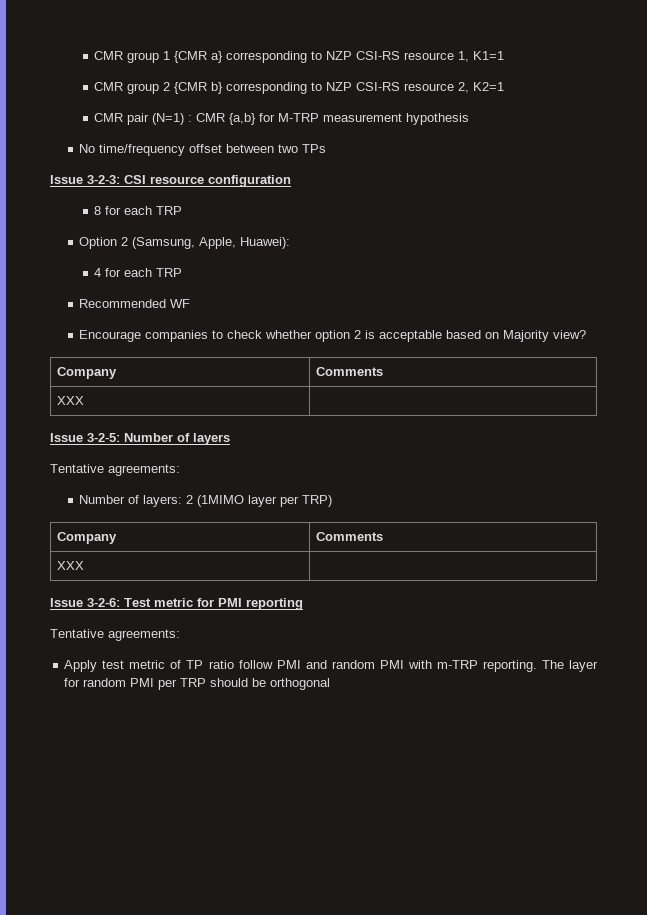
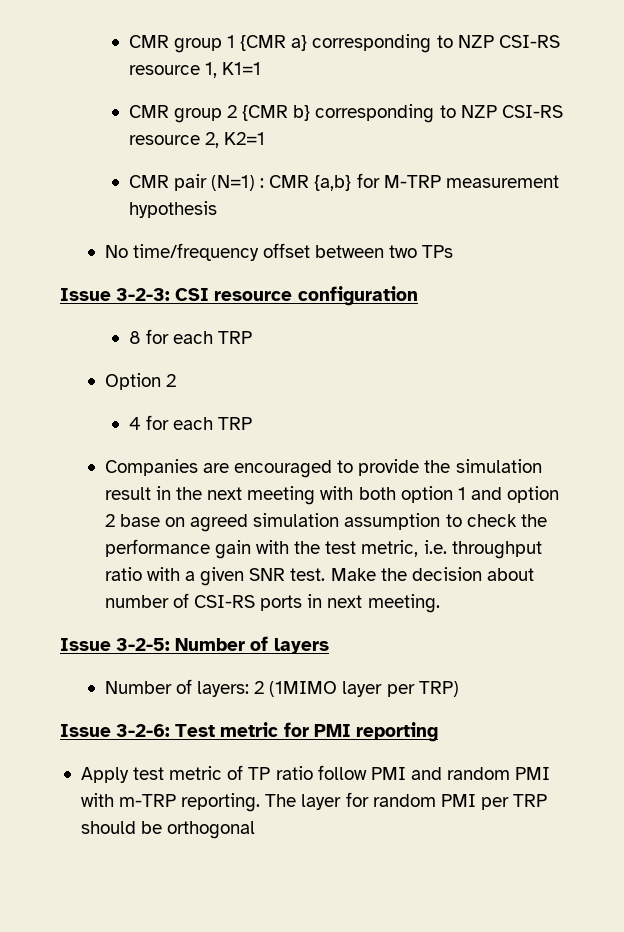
[132,237,291,249] (Samsung, Apple, Huawei): -> (176, 380) none
[79,299,191,308] [79,330,587,342] [57,367,118,379] [316,367,384,376] [57,396,85,405] Recommended WF // Encourage companies to check whether option 2 is acceptable based on Majority view? // Company | Comments // XXX | -> [104,459,542,478] [104,486,560,505] [104,513,547,532] [104,539,542,559] [104,567,534,586] [104,593,440,613] Companies are encouraged to provide the simulation result in the next meeting with both option 1 and option 2 base on agreed simulation assumption to check the performance gain with the test metric, i.e. throughput ratio with a given SNR test. Make the decision about number of CSI-RS ports in next meeting.
[50,464,180,476] // Tentative agreements: -> (329, 646) none
[57,532,118,544] [316,532,384,541] [57,561,85,570] // Company | Comments // XXX | -> (459, 689) none
[50,629,180,641] // Tentative agreements: -> (438, 732) none

